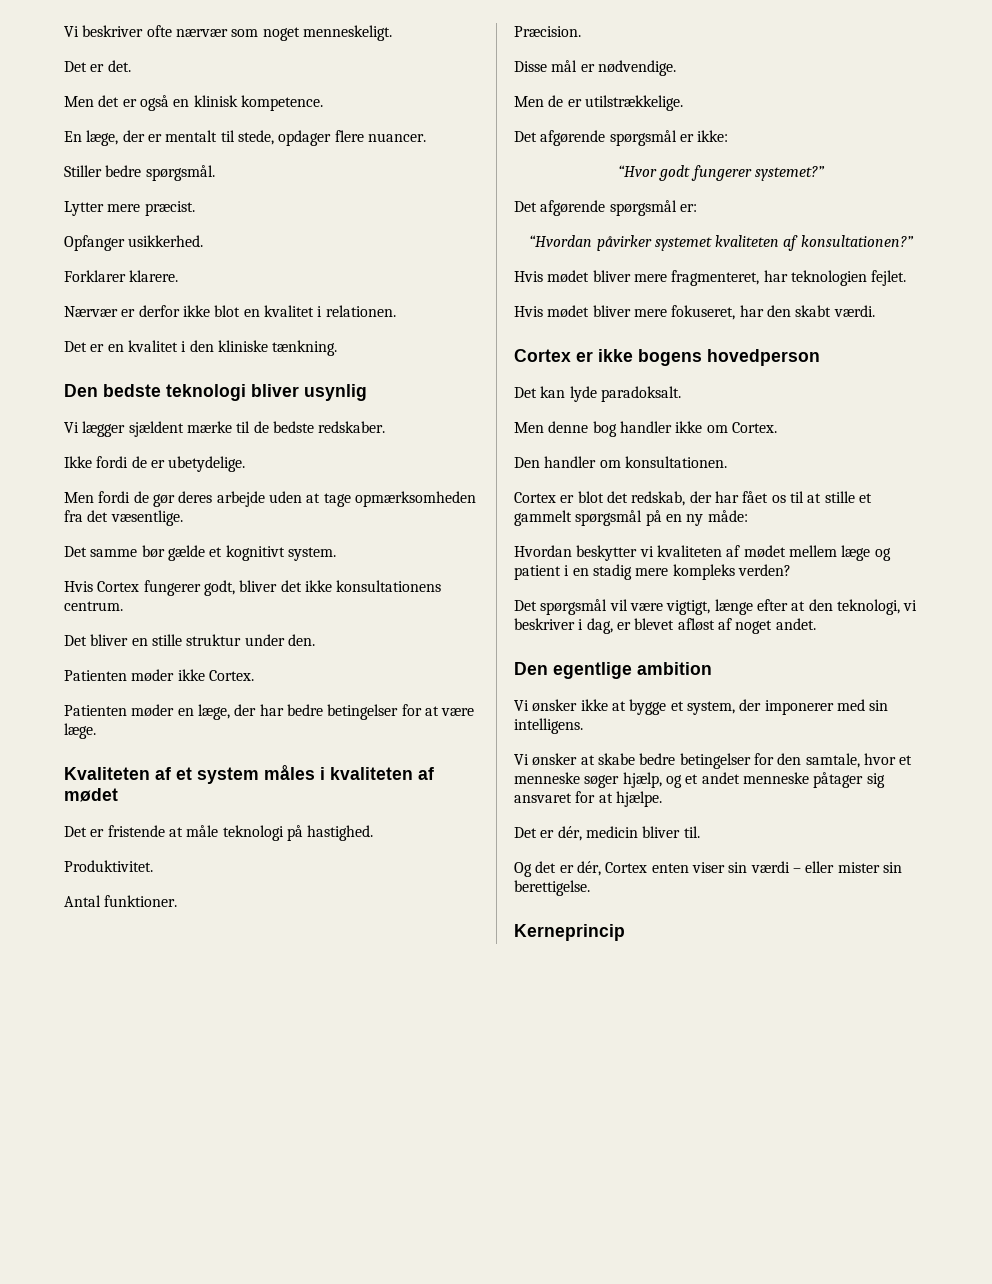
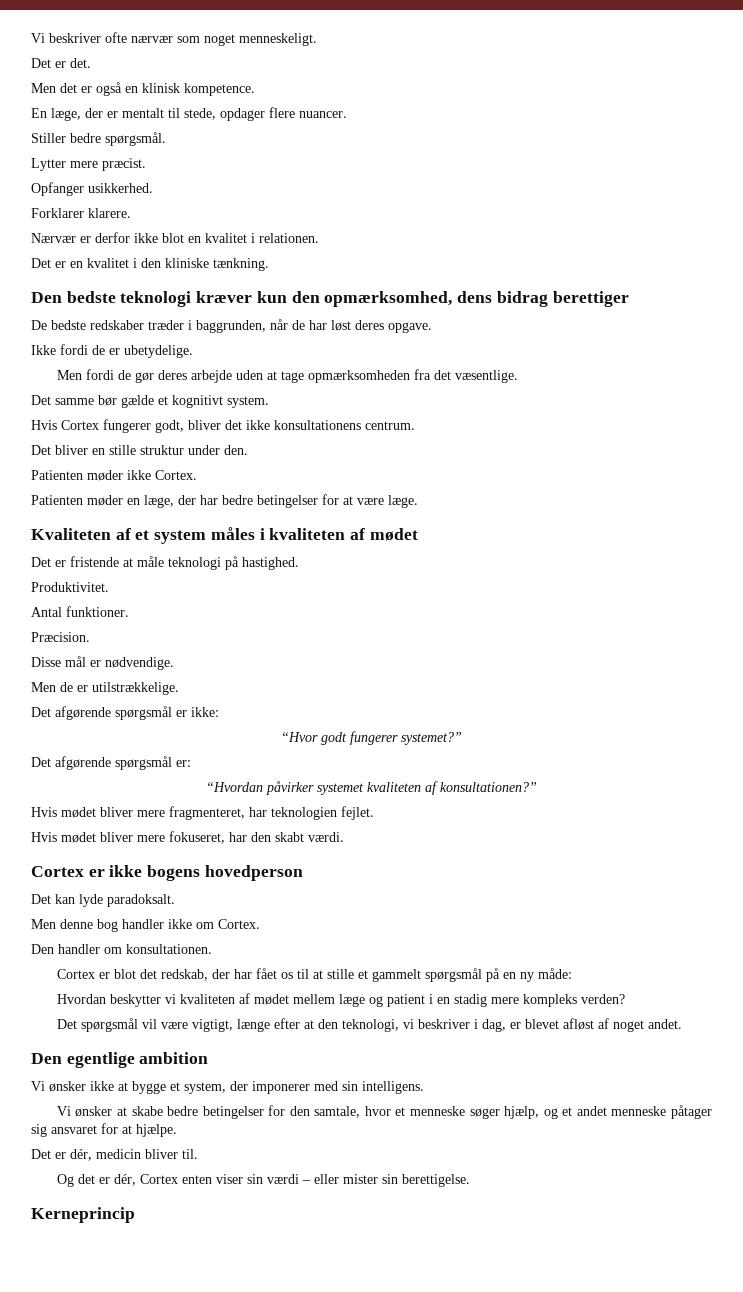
[251,384,367,401] [64,421,386,437] bliver usynlig // Vi lægger sjældent mærke til de bedste redskaber. -> [196,291,629,307] [31,319,432,333] kræver kun den opmærksomhed, dens bidrag berettiger // De bedste redskaber træder i baggrunden, når de har løst deres opgave.

